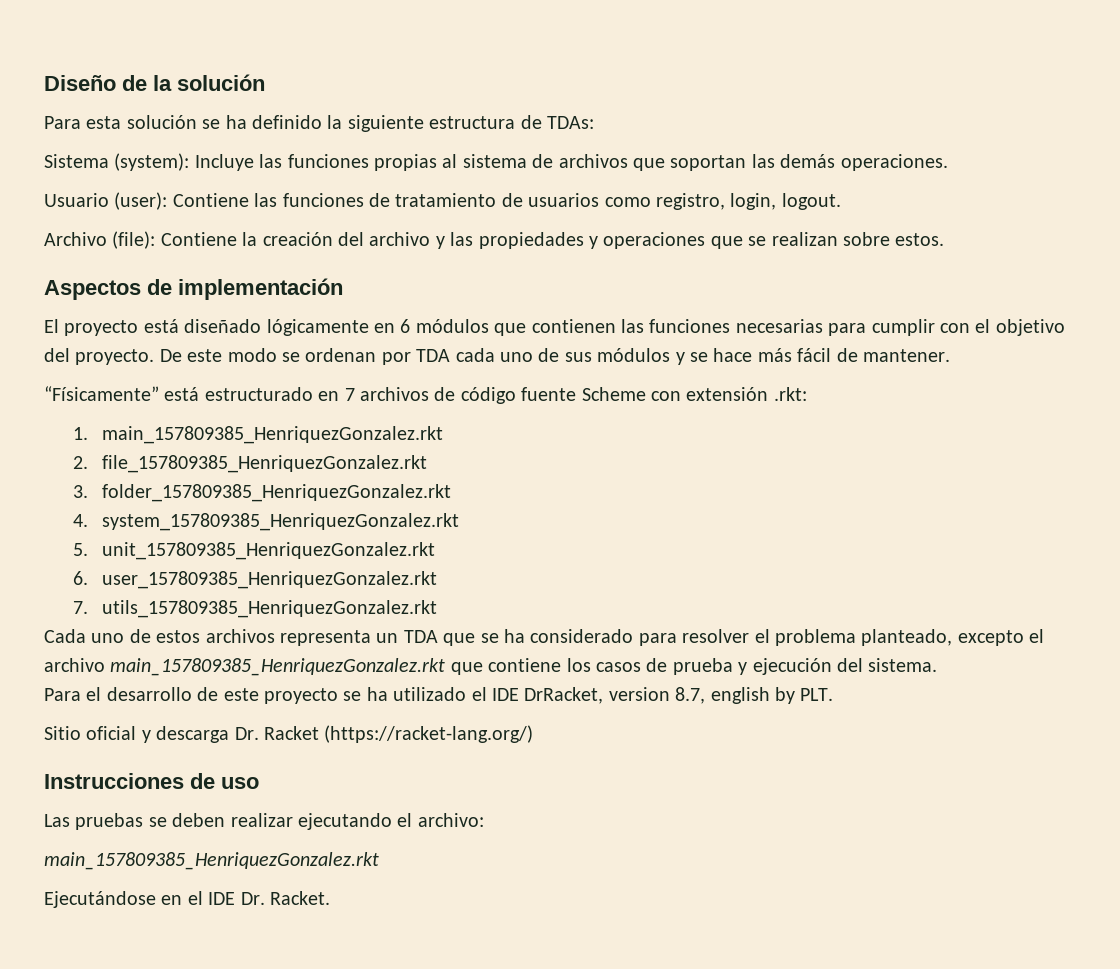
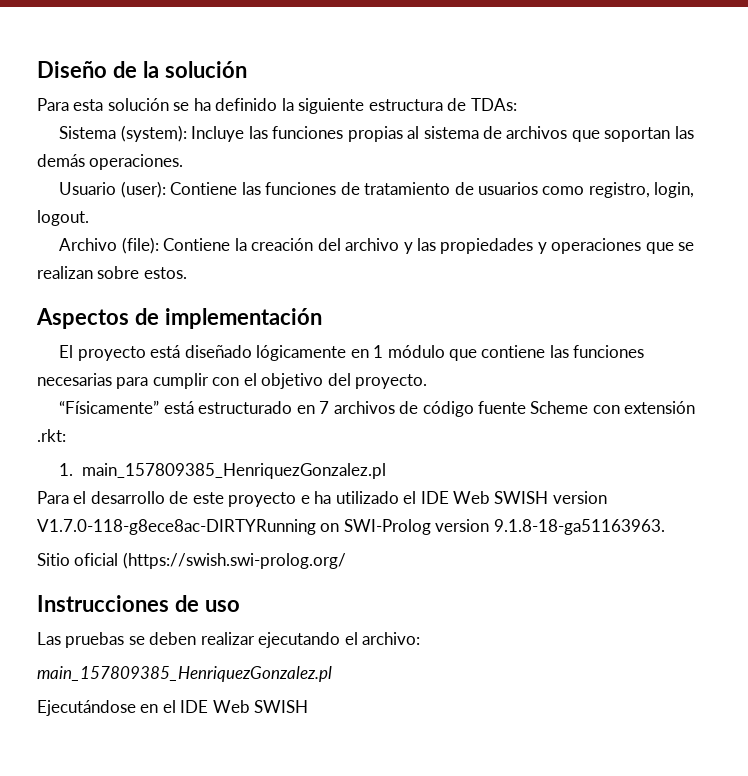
[400,319,616,336] 6 módulos que contienen -> [373,345,546,361] 1 módulo que contiene
[159,348,950,365] De este modo se ordenan por TDA cada uno de sus módulos y se hace más fácil de mantener. -> (428, 381) none
[102,426,444,444] [73,455,428,473] [73,484,452,502] [73,513,460,531] [73,542,436,560] [73,571,438,589] [73,600,438,618] [44,629,1045,646] [44,658,938,676] main_157809385_HenriquezGonzalez.rkt // 2. file_157809385_HenriquezGonzalez.rkt // 3. folder_157809385_HenriquezGonzalez.rkt // 4. system_157809385_HenriquezGonzalez.rkt // 5. unit_157809385_HenriquezGonzalez.rkt // 6. user_157809385_HenriquezGonzalez.rkt // 7. utils_157809385_HenriquezGonzalez.rkt // Cada uno de estos archivos representa un TDA que se ha considerado para resolver el problema planteado, excepto el archivo main_157809385_HenriquezGonzalez.rkt que contiene los casos de prueba y ejecución del sistema. -> [81,463,386,479] main_157809385_HenriquezGonzalez.pl
[343,691,362,701] se -> [300,495,310,504] e
[524,687,834,704] [44,725,534,743] DrRacket, version 8.7, english by PLT. // Sitio oficial y descarga Dr. Racket (https://racket-lang.org/) -> [453,491,607,504] [37,519,665,535] [37,552,346,569] Web SWISH version V1.7.0-118-g8ece8ac-DIRTYRunning on SWI-Prolog version 9.1.8-18-ga51163963. // Sitio oficial (https://swish.swi-prolog.org/
[44,852,379,870] main_157809385_HenriquezGonzalez.rkt -> [37,666,332,682] main_157809385_HenriquezGonzalez.pl
[240,891,330,905] Dr. Racket. -> [212,700,309,713] Web SWISH

